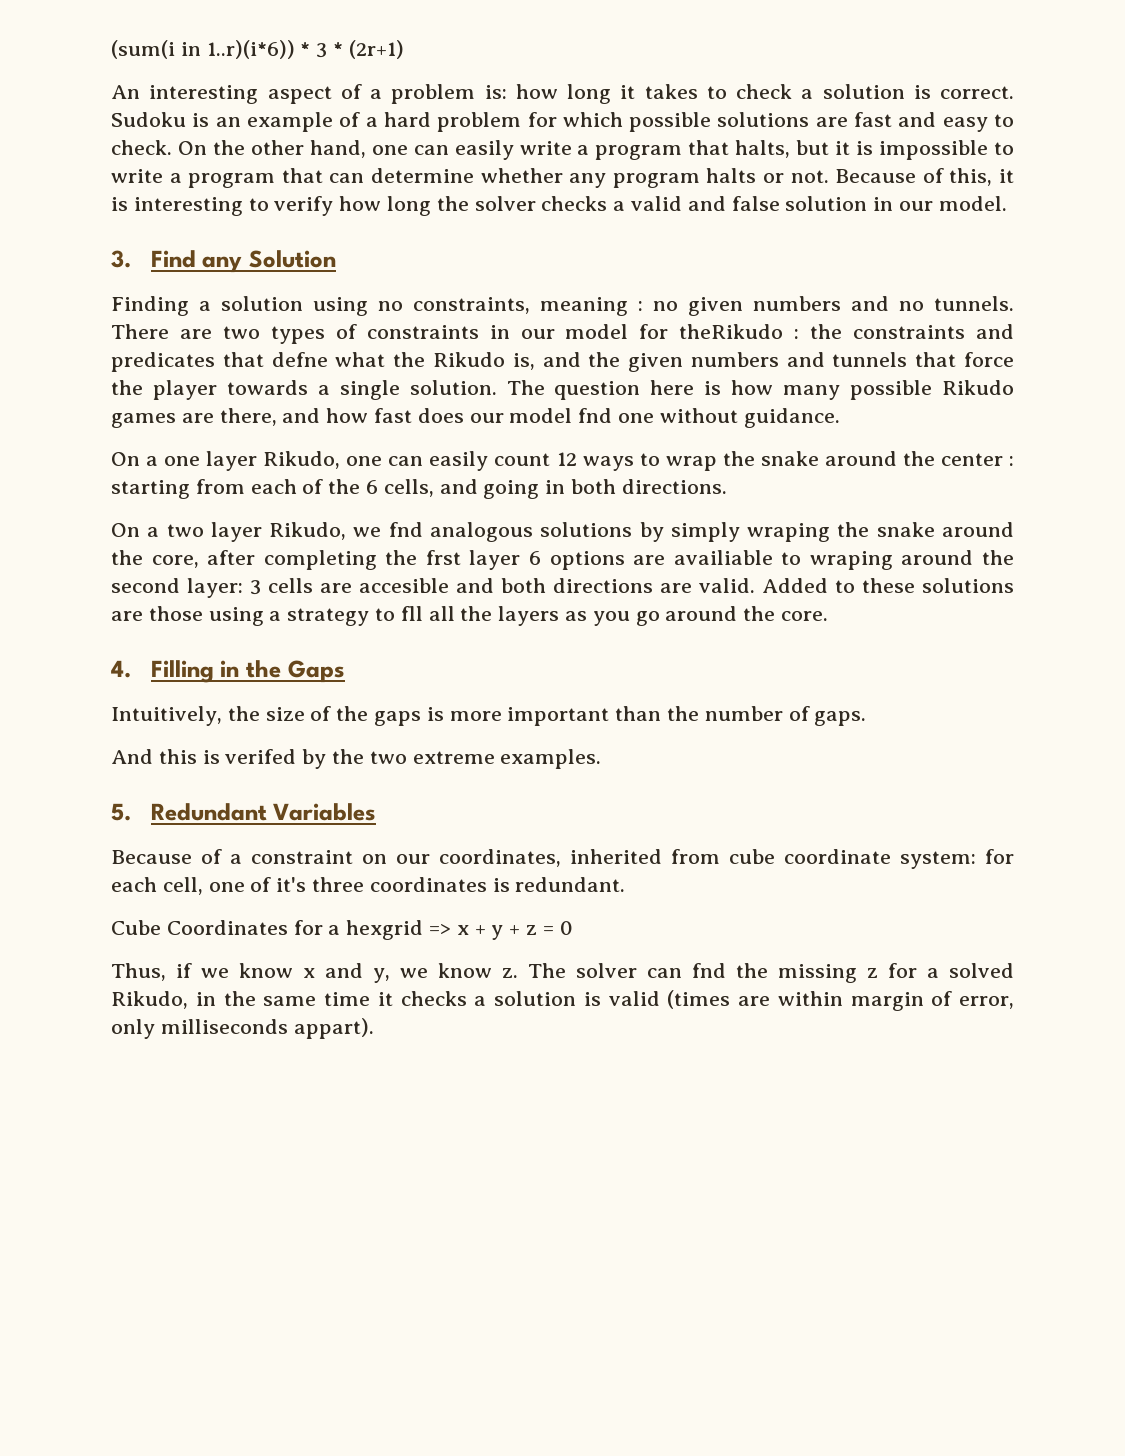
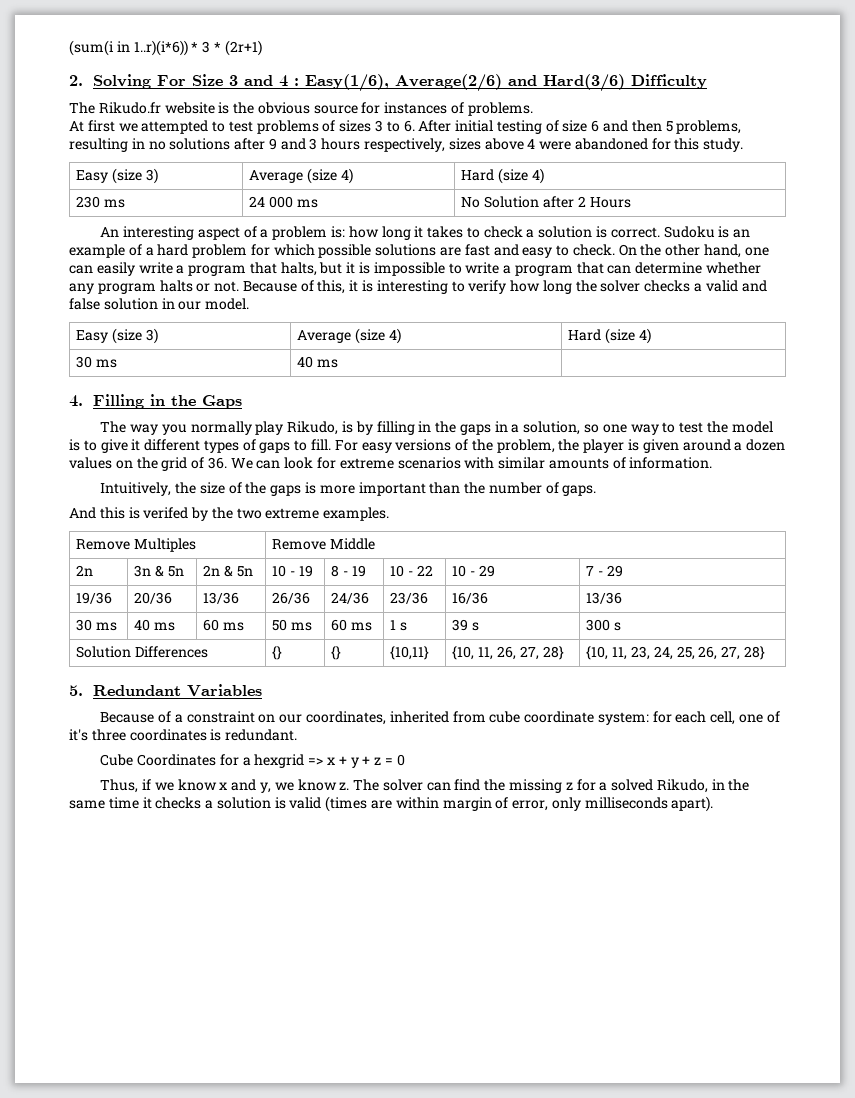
(404, 49) none -> [69,74,707,92] [69,102,533,116] [69,120,742,134] [69,138,744,152] [76,168,158,184] [249,168,353,184] [461,168,544,184] [76,196,126,208] [249,196,318,208] [461,196,631,208] // 2. Solving For Size 3 and 4 : Easy(1/6), Average(2/6) and Hard(3/6) Difficulty // The Rikudo.fr website is the obvious source for instances of problems. // At first we attempted to test problems of sizes 3 to 6. After initial testing of size 6 and then 5 problems, resulting in no solutions after 9 and 3 hours respectively, sizes above 4 were abandoned for this study. // Easy (size 3) | Average (size 4) | Hard (size 4) // 230 ms | 24 000 ms | No Solution after 2 Hours
[111,250,337,273] [111,296,1014,316] [111,324,1015,344] [111,352,1015,372] [111,380,1014,400] [111,408,840,428] [111,451,1014,471] [111,479,727,499] [111,522,1015,542] [111,550,1014,570] [111,578,1014,598] [111,606,829,626] // 3. Find any Solution // Finding a solution using no constraints, meaning : no given numbers and no tunnels. There are two types of constraints in our model for theRikudo : the constraints and predicates that defne what the Rikudo is, and the given numbers and tunnels that force the player towards a single solution. The question here is how many possible Rikudo games are there, and how fast does our model fnd one without guidance. // On a one layer Rikudo, one can easily count 12 ways to wrap the snake around the center : starting from each of the 6 cells, and going in both directions. // On a two layer Rikudo, we fnd analogous solutions by simply wraping the snake around the core, after completing the frst layer 6 options are availiable to wraping around the second layer: 3 cells are accesible and both directions are valid. Added to these solutions are those using a strategy to fll all the layers as you go around the core. -> [76,328,158,344] [297,328,401,344] [568,328,651,344] [76,356,118,368] [297,356,339,368] // Easy (size 3) | Average (size 4) | Hard (size 4) // 30 ms | 40 ms |
(345, 671) none -> [100,421,773,435] [69,439,786,453] [69,457,713,471] // The way you normally play Rikudo, is by filling in the gaps in a solution, so one way to test the model is to give it different types of gaps to fill. For easy versions of the problem, the player is given around a dozen values on the grid of 36. We can look for extreme scenarios with similar amounts of information.
(602, 759) none -> [76,538,197,552] [272,538,376,550] [76,565,94,576] [134,565,184,577] [203,565,253,577] [272,565,313,577] [331,565,366,577] [390,565,433,577] [452,565,495,577] [586,565,623,577] [76,592,113,604] [134,592,173,604] [203,592,240,604] [272,592,311,604] [331,592,370,604] [390,592,429,604] [452,592,489,604] [586,592,623,604] [76,619,118,631] [134,619,176,631] [203,619,245,631] [272,619,313,631] [331,619,373,631] [390,620,408,631] [452,619,480,631] [586,619,622,631] [76,646,209,658] [272,646,283,660] [331,646,342,660] [390,646,430,660] [452,646,564,660] [586,646,765,660] // Remove Multiples | Remove Middle // 2n | 3n & 5n | 2n & 5n | 10 - 19 | 8 - 19 | 10 - 22 | 10 - 29 | 7 - 29 // 19/36 | 20/36 | 13/36 | 26/36 | 24/36 | 23/36 | 16/36 | 13/36 // 30 ms | 40 ms | 60 ms | 50 ms | 60 ms | 1 s | 39 s | 300 s // Solution Differences | {} | {} | {10,11} | {10, 11, 26, 27, 28} | {10, 11, 23, 24, 25, 26, 27, 28}
[692,963,726,978] fnd -> [454,779,481,791] find
[293,1018,374,1039] appart). -> [671,796,714,812] apart).

